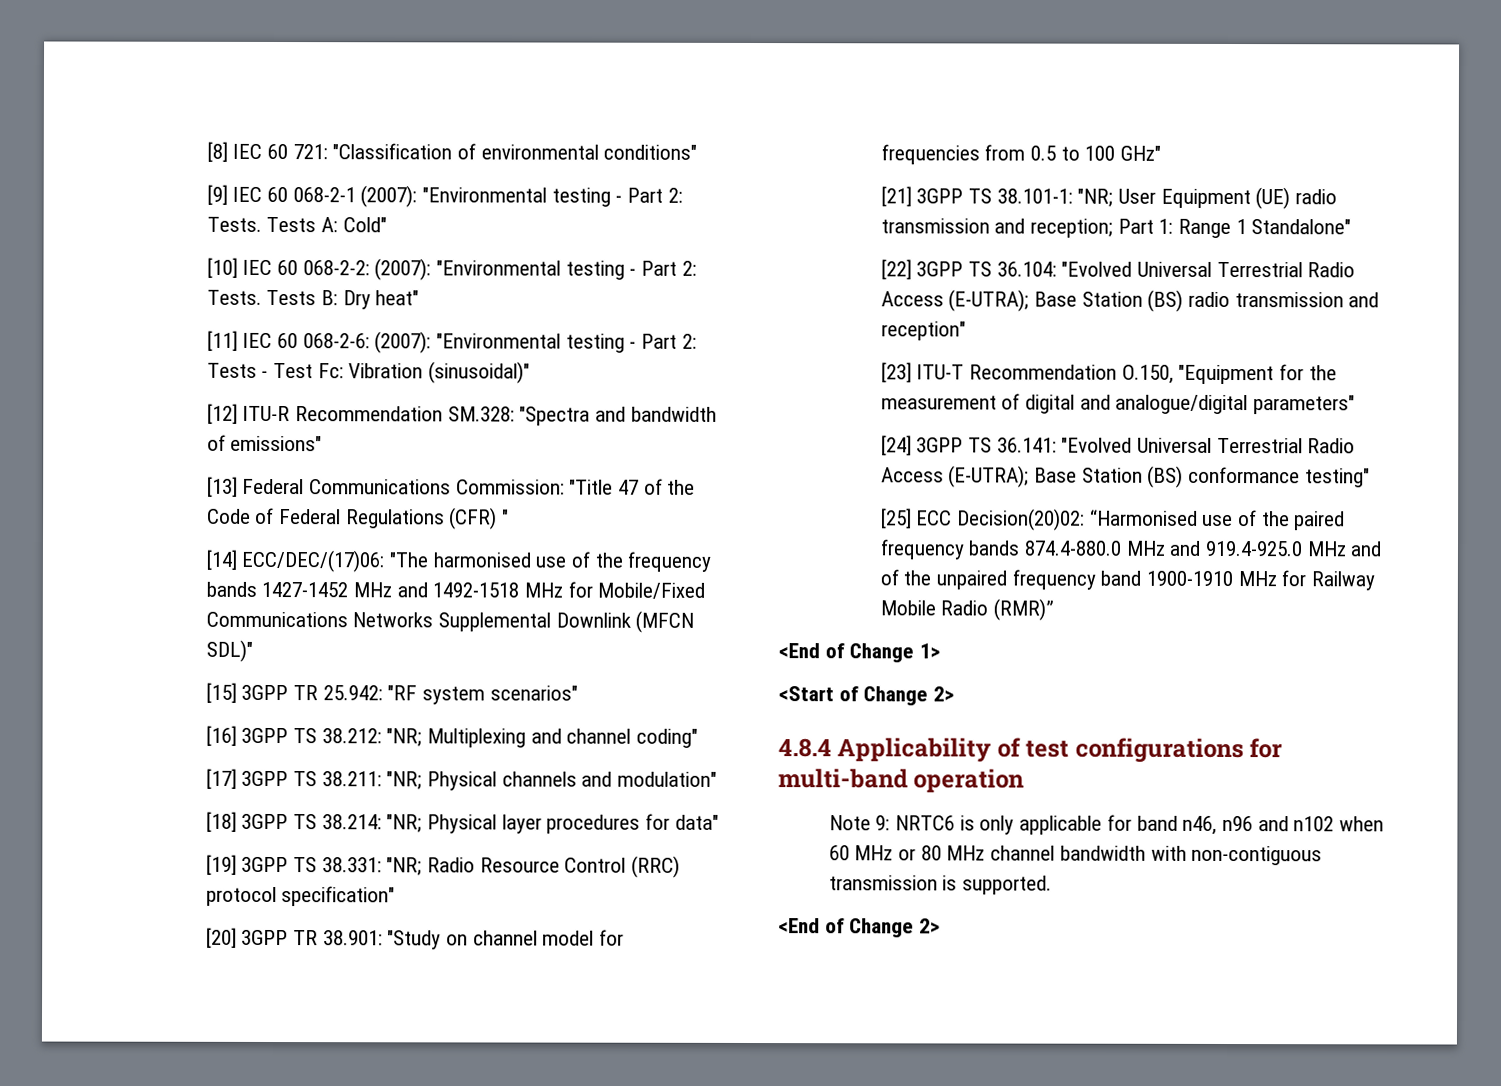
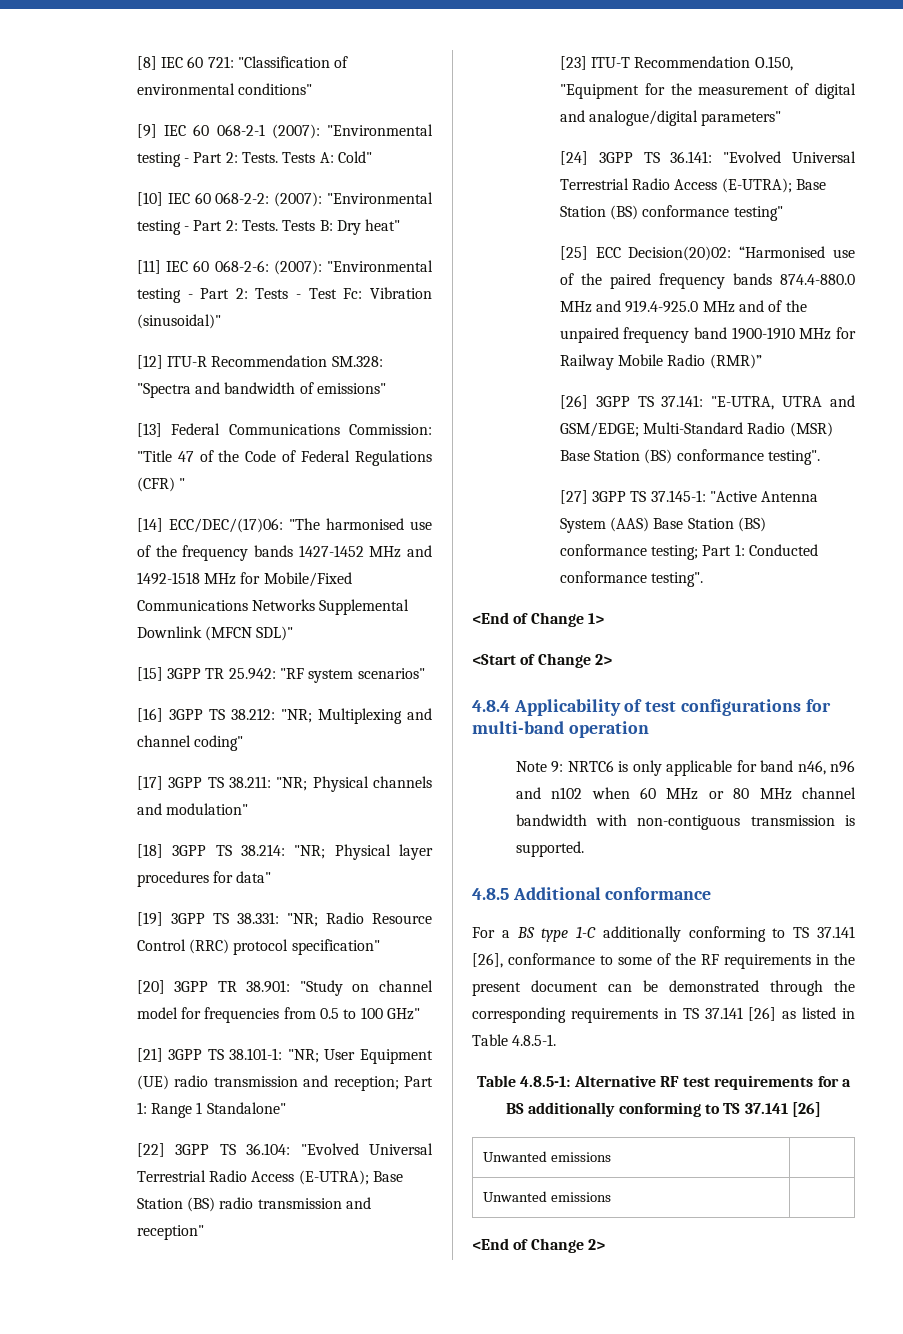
(1054, 609) none -> [559,395,855,410] [559,422,833,437] [559,449,821,465] [559,490,819,504] [559,517,767,533] [559,544,819,560] [559,571,704,587] // [26] 3GPP TS 37.141: "E-UTRA, UTRA and GSM/EDGE; Multi-Standard Radio (MSR) Base Station (BS) conformance testing". // [27] 3GPP TS 37.145-1: "Active Antenna System (AAS) Base Station (BS) conformance testing; Part 1: Conducted conformance testing".
(1053, 885) none -> [472,887,712,900] [472,926,855,942] [472,953,855,969] [472,980,855,996] [472,1007,855,1023] [472,1034,557,1046] [476,1075,852,1090] [506,1102,821,1117] [483,1151,612,1162] [483,1191,612,1202] // 4.8.5 Additional conformance // For a BS type 1-C additionally conforming to TS 37.141 [26], conformance to some of the RF requirements in the present document can be demonstrated through the corresponding requirements in TS 37.141 [26] as listed in Table 4.8.5-1. // Table 4.8.5-1: Alternative RF test requirements for a BS additionally conforming to TS 37.141 [26] // Unwanted emissions | // Unwanted emissions |

